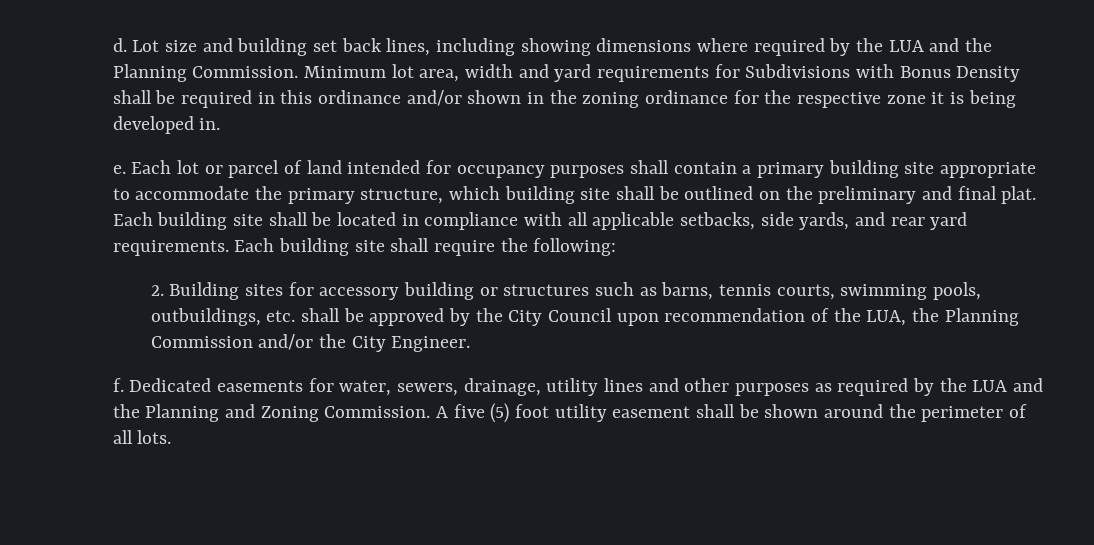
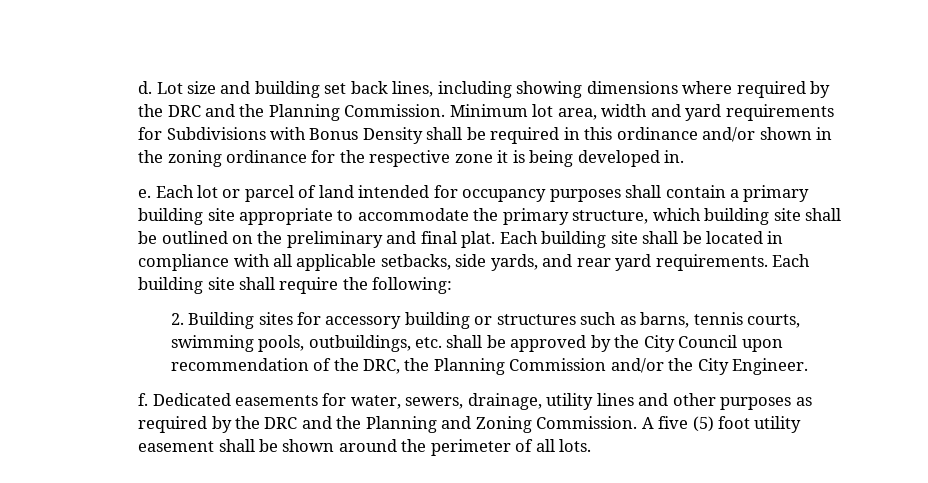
[888,40,924,52] LUA -> [167,105,201,117] DRC
[866,310,907,326] LUA, -> [362,359,400,374] DRC,
[972,380,1008,392] LUA -> [264,417,298,429] DRC

